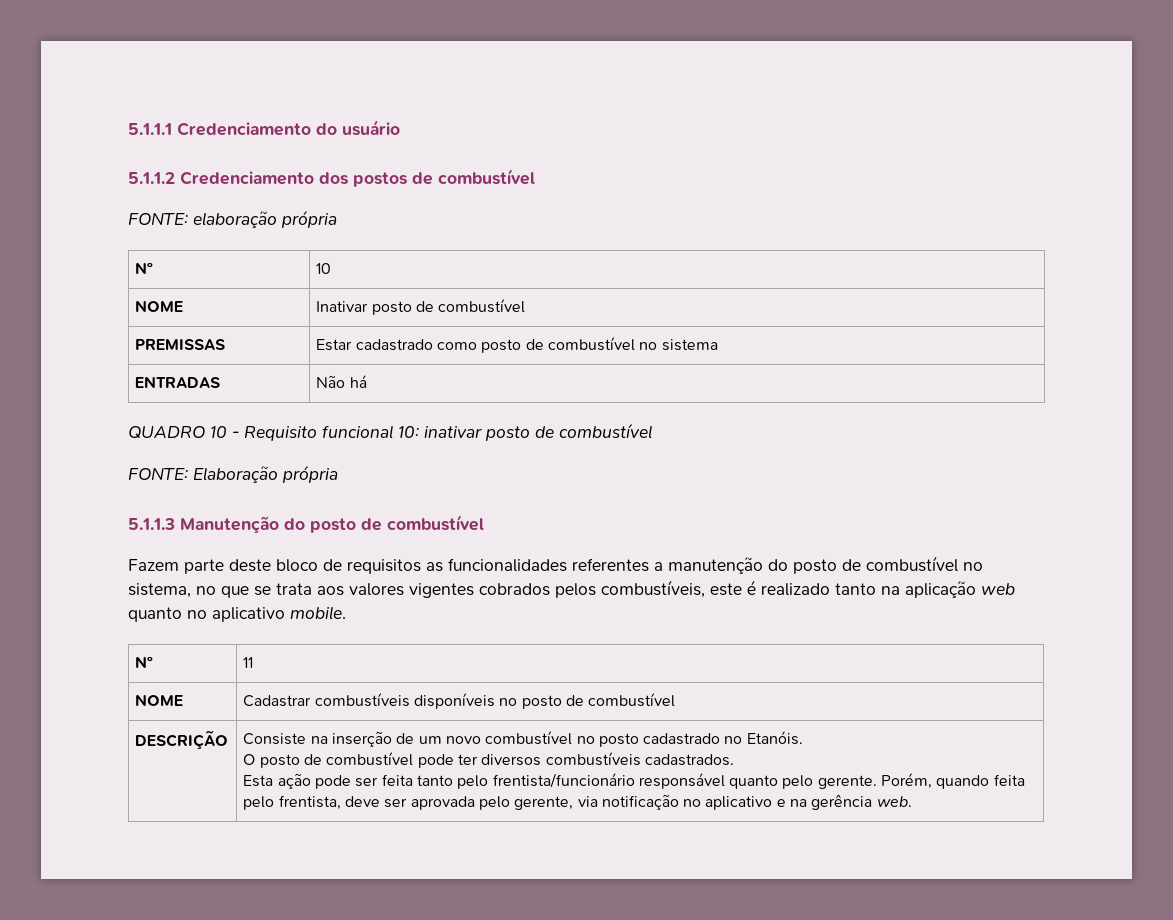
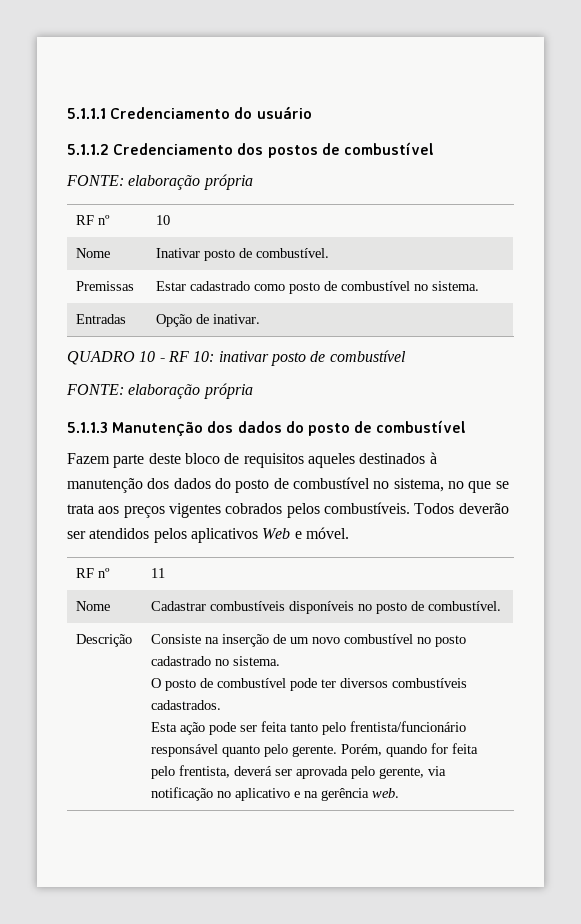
[135,262,154,274] Nº -> [76,215,111,225] RF nº
[135,300,184,312] NOME -> [76,248,111,258] Nome
[438,299,526,313] [135,339,226,350] combustível // PREMISSAS -> [256,248,330,258] [76,281,135,291] combustível. // Premissas
[661,339,718,351] [135,376,221,388] [316,375,367,388] sistema // ENTRADAS | Não há -> [432,281,480,291] [76,314,127,324] [156,314,261,327] sistema. // Entradas | Opção de inativar.
[244,425,393,441] Requisito funcional -> [167,351,189,362] RF
[193,466,278,483] Elaboração -> [128,384,201,399] elaboração
(279, 524) none -> [207,421,282,433] dos dados
[426,557,763,574] as funcionalidades referentes a manutenção -> [307,452,437,468] [67,478,211,493] aqueles destinados à manutenção dos dados
[349,583,404,596] valores -> [123,506,165,518] preços
[601,580,1015,598] [128,606,346,622] [135,656,154,668] combustíveis, este é realizado tanto na aplicação web quanto no aplicativo mobile. // Nº -> [323,502,509,514] [67,527,349,543] [76,568,111,578] combustíveis. Todos deverão ser atendidos pelos aplicativos Web e móvel. // RF nº
[135,694,184,706] NOME -> [76,601,111,611] Nome
[588,693,676,707] [135,730,229,749] combustível // DESCRIÇÃO -> [428,601,502,611] [76,634,133,647] combustível. // Descrição
[746,731,803,745] Etanóis. -> [233,656,281,666] sistema.
(990, 782) none -> [431,743,449,754] for
[344,796,380,807] deve -> [234,766,273,776] deverá

